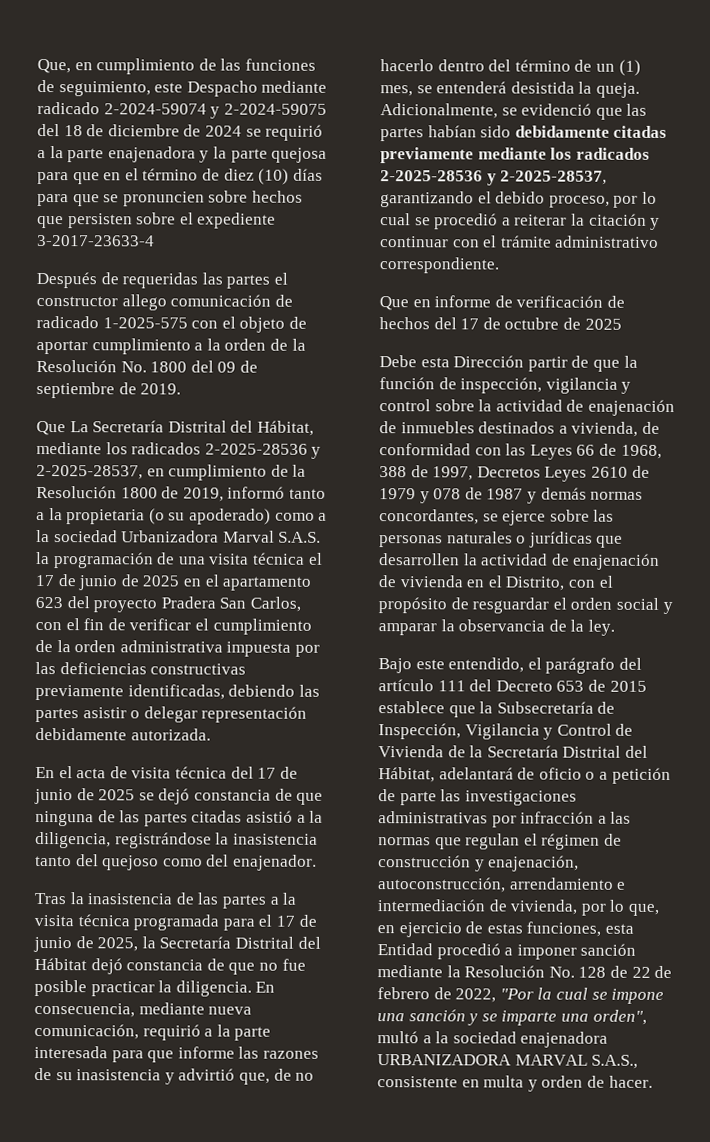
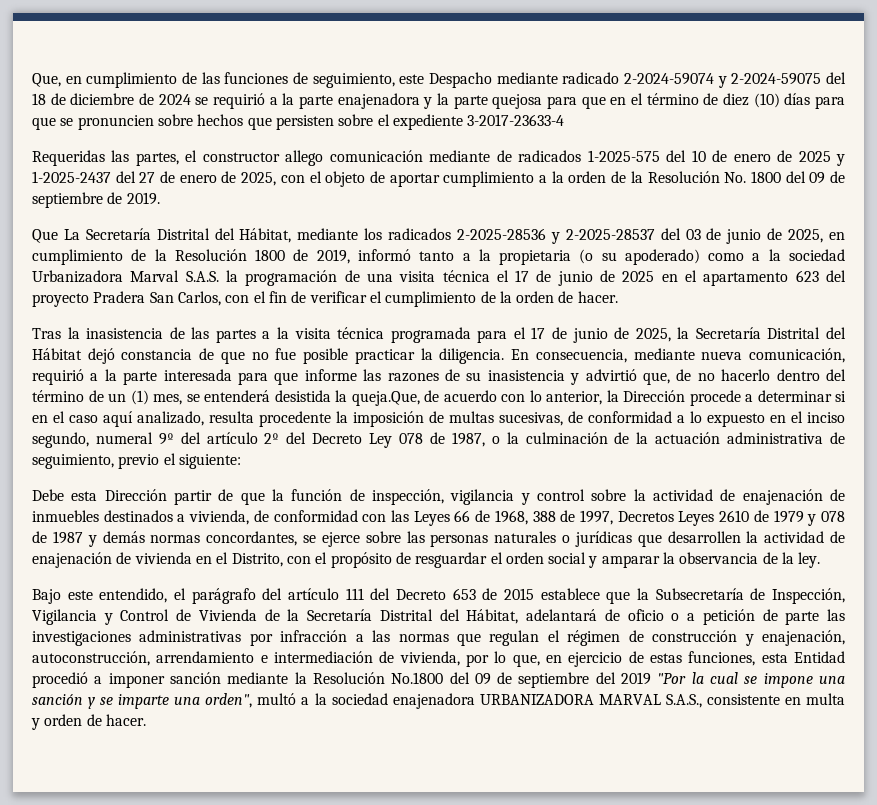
[36,271,288,289] [36,294,293,311] [36,315,188,329] Después de requeridas las partes el constructor allego comunicación de radicado 1-2025-575 -> [32,150,846,166] [32,171,277,186] Requeridas las partes, el constructor allego comunicación mediante de radicados 1-2025-575 del 10 de enero de 2025 y 1-2025-2437 del 27 de enero de 2025,
[36,464,143,480] 2-2025-28537, -> [565,228,824,244] 2-2025-28537 del 03 de junio de 2025,
[119,640,320,657] [35,661,247,675] [35,684,320,701] [35,706,308,723] [35,727,211,741] [35,766,298,779] [34,788,324,805] [35,810,324,827] [35,831,318,849] [35,854,317,871] administrativa impuesta por las deficiencias constructivas previamente identificadas, debiendo las partes asistir o delegar representación debidamente autorizada. // En el acta de visita técnica del 17 de junio de 2025 se dejó constancia de que ninguna de las partes citadas asistió a la diligencia, registrándose la inasistencia tanto del quejoso como del enajenador. -> [558,291,618,303] de hacer.
[595,82,640,98] [380,103,648,120] [380,125,668,142] [380,147,650,164] [380,170,608,186] [380,191,657,208] [380,213,661,230] [380,235,660,248] [379,257,499,274] [379,295,625,311] [379,317,622,330] queja. Adicionalmente, se evidenció que las partes habían sido debidamente citadas previamente mediante los radicados 2-2025-28536 y 2-2025-28537, garantizando el debido proceso, por lo cual se procedió a reiterar la citación y continuar con el trámite administrativo correspondiente. // Que en informe de verificación de hechos del 17 de octubre de 2025 -> [351,390,846,406] [32,411,845,427] [32,432,846,448] [32,453,241,469] queja.Que, de acuerdo con lo anterior, la Dirección procede a determinar si en el caso aquí analizado, resulta procedente la imposición de multas sucesivas, de conformidad a lo expuesto en el inciso segundo, numeral 9º del artículo 2º del Decreto Ley 078 de 1987, o la culminación de la actuación administrativa de seguimiento, previo el siguiente:
[548,965,673,979] [377,987,497,1003] No. 128 de 22 de febrero de 2022, -> [391,672,652,688] No.1800 del 09 de septiembre del 2019

